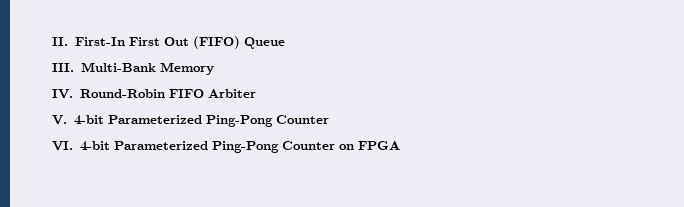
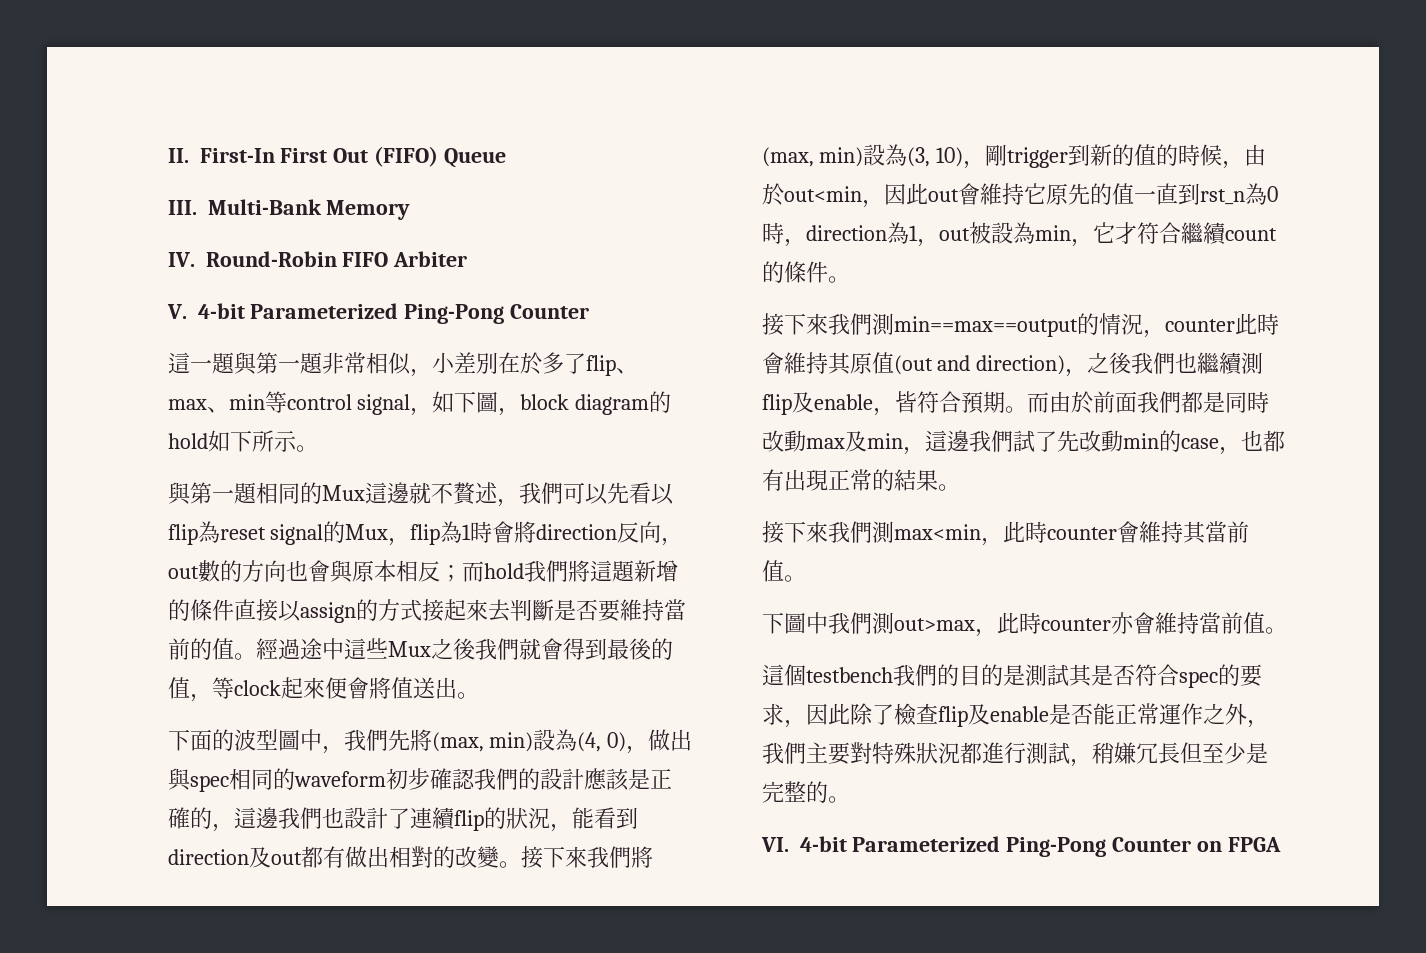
(329, 119) none -> [167,352,638,377] [167,391,672,416] [167,430,318,452] [167,482,674,507] [167,521,684,546] [167,560,678,583] [167,599,686,623] [167,638,673,660] [167,677,479,702] [167,729,693,754] [167,768,672,792] [167,807,638,832] [167,846,653,868] [761,144,1267,169] [761,183,1278,208] [761,222,1277,247] [761,261,850,283] [761,313,1279,338] [761,352,1264,377] [761,391,1269,416] [761,430,1285,455] [761,469,960,491] [761,521,1249,546] [761,560,806,582] [761,612,1287,637] [761,664,1262,688] [761,703,1269,728] [761,742,1268,767] [761,781,850,803] // 這一題與第一題非常相似，小差別在於多了flip、max、min等control signal，如下圖，block diagram的hold如下所示。 // 與第一題相同的Mux這邊就不贅述，我們可以先看以flip為reset signal的Mux，flip為1時會將direction反向，out數的方向也會與原本相反；而hold我們將這題新增的條件直接以assign的方式接起來去判斷是否要維持當前的值。經過途中這些Mux之後我們就會得到最後的值，等clock起來便會將值送出。 // 下面的波型圖中，我們先將(max, min)設為(4, 0)，做出與spec相同的waveform初步確認我們的設計應該是正確的，這邊我們也設計了連續flip的狀況，能看到direction及out都有做出相對的改變。接下來我們將(max, min)設為(3, 10)，剛trigger到新的值的時候，由於out<min，因此out會維持它原先的值一直到rst_n為0時，direction為1，out被設為min，它才符合繼續count的條件。 // 接下來我們測min==max==output的情況，counter此時會維持其原值(out and direction)，之後我們也繼續測flip及enable，皆符合預期。而由於前面我們都是同時改動max及min，這邊我們試了先改動min的case，也都有出現正常的結果。 // 接下來我們測max<min，此時counter會維持其當前值。 // 下圖中我們測out>max，此時counter亦會維持當前值。 // 這個testbench我們的目的是測試其是否符合spec的要求，因此除了檢查flip及enable是否能正常運作之外，我們主要對特殊狀況都進行測試，稍嫌冗長但至少是完整的。

